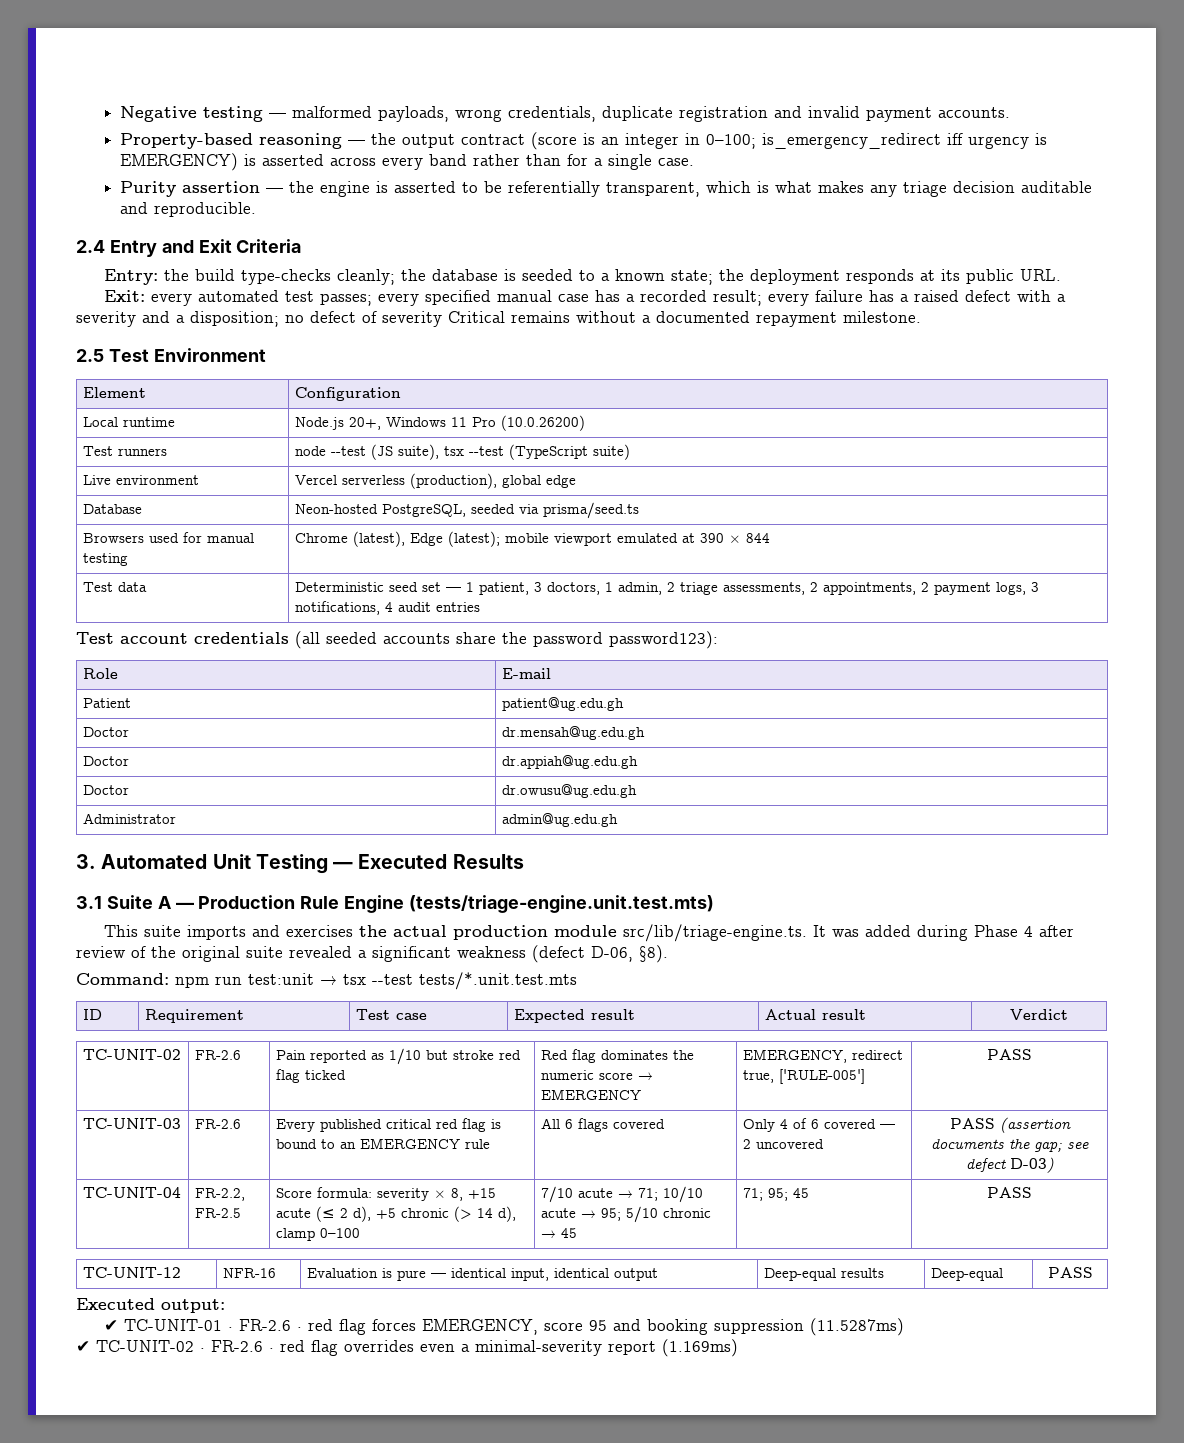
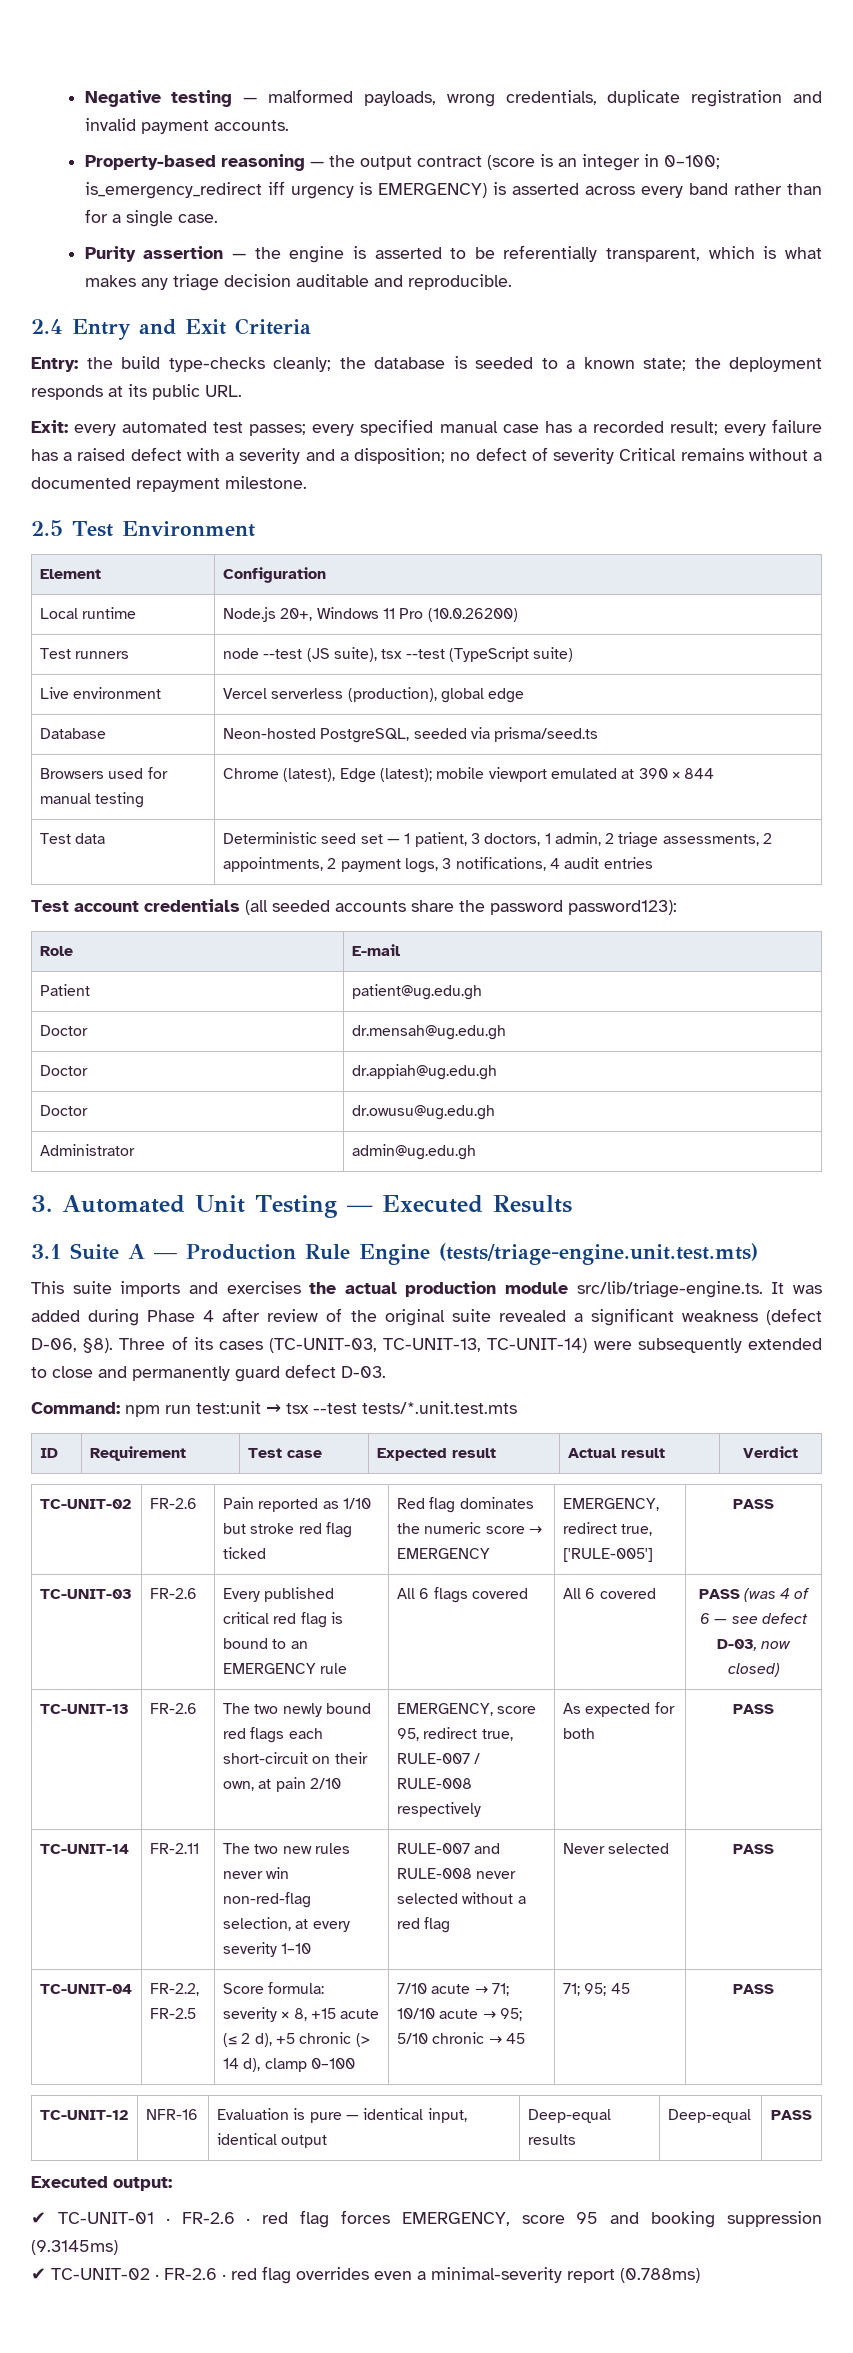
(668, 954) none -> [119,1336,822,1353] [31,1364,386,1382] Three of its cases (TC-UNIT-03, TC-UNIT-13, TC-UNIT-14) were subsequently extended to close and permanently guard defect D-03.
[742,1118,895,1132] [742,1139,824,1149] [949,1117,1071,1133] [931,1138,1089,1152] [965,1157,1054,1173] Only 4 of 6 covered — 2 uncovered | PASS (assertion documents the gap; see defect D-03) -> [562,1588,656,1599] [698,1588,810,1602] [700,1613,808,1624] [716,1639,792,1651] [727,1663,780,1677] [39,1704,129,1714] [149,1703,197,1714] [222,1703,371,1717] [222,1727,323,1743] [222,1752,368,1764] [222,1777,341,1792] [396,1703,537,1716] [396,1727,513,1741] [396,1753,481,1764] [396,1778,472,1789] [396,1802,481,1817] [562,1702,675,1717] [562,1728,595,1739] [733,1704,774,1714] [39,1844,129,1854] [149,1843,199,1854] [222,1843,350,1854] [222,1867,290,1879] [222,1892,311,1908] [222,1917,350,1932] [222,1942,312,1957] [396,1843,501,1854] [396,1868,517,1879] [396,1892,526,1904] [396,1917,451,1933] [562,1843,670,1854] [733,1844,774,1854] All 6 covered | PASS (was 4 of 6 — see defect D-03, now closed) // TC-UNIT-13 | FR-2.6 | The two newly bound red flags each short-circuit on their own, at pain 2/10 | EMERGENCY, score 95, redirect true, RULE-007 / RULE-008 respectively | As expected for both | PASS // TC-UNIT-14 | FR-2.11 | The two new rules never win non-red-flag selection, at every severity 1–10 | RULE-007 and RULE-008 never selected without a red flag | Never selected | PASS
[810,1318,905,1336] (11.5287ms) -> [31,2240,118,2255] (9.3145ms)
[662,1339,738,1357] (1.169ms) -> [620,2268,700,2283] (0.788ms)

